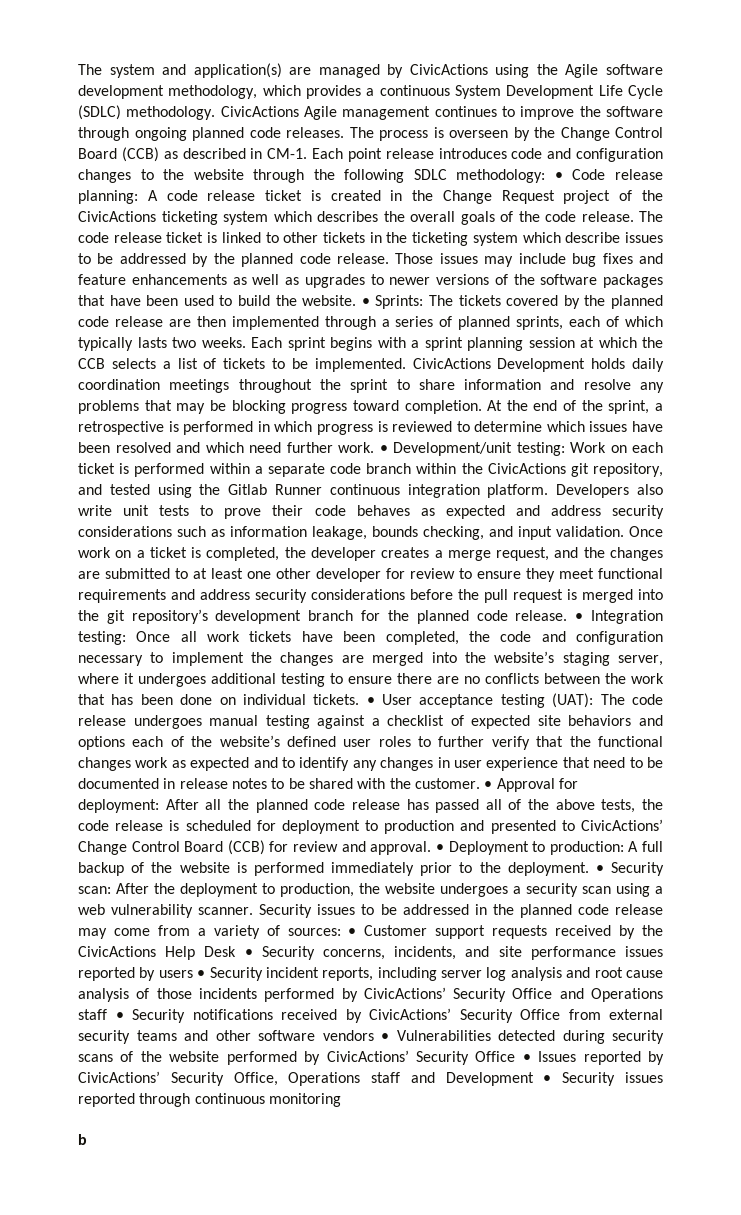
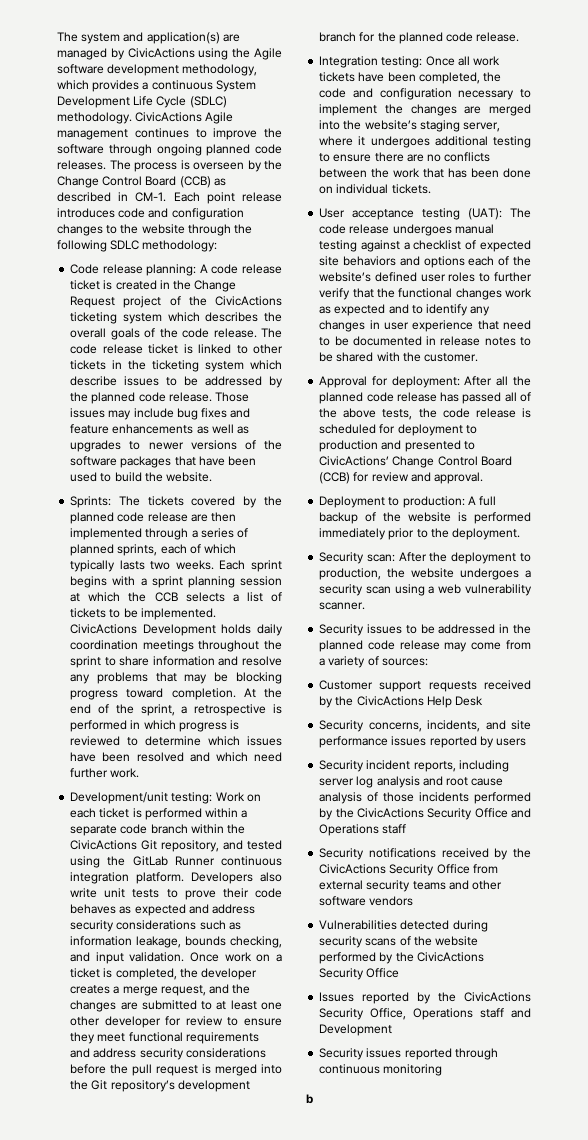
[554,172,563,180] • -> (218, 246) //
[361,298,370,306] • -> (213, 477) //
[379,445,388,453] • -> (140, 773) //
[570,463,589,477] git -> [141,840,158,850] Git
[228,484,268,495] Gitlab -> [132,856,168,866] GitLab
[106,610,125,624] git -> [91,1080,108,1090] Git
[575,613,584,621] • -> (520, 37) //
[366,697,375,705] • -> (431, 189) //
[484,781,493,789] • -> (479, 357) //
[435,844,444,852] • -> (484, 478) //
[595,865,604,873] • -> (521, 534) //
(254, 911) none -> (366, 606) //
[348,928,357,936] • -> (428, 662) //
[244,949,253,957] • -> (484, 701) //
[197,970,206,978] • -> (527, 742) //
[363,987,446,999] CivicActions’ -> [335,808,424,818] the CivicActions
[115,1012,124,1020] • -> (407, 829) //
[369,1008,451,1020] CivicActions’ -> [513,848,531,858] [319,864,387,874] the CivicActions
[381,1033,389,1041] • -> (414, 901) //
[326,1050,531,1065] CivicActions’ Security Office • -> [395,952,484,962] [319,968,400,980] the CivicActions Security Office //
[78,1071,160,1083] CivicActions’ -> [438,992,531,1002] the CivicActions
[543,1075,552,1083] • -> (393, 1030) //

